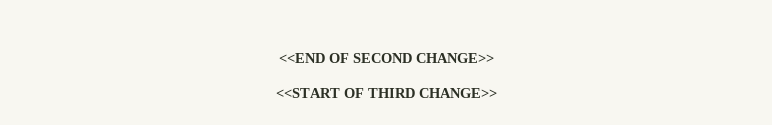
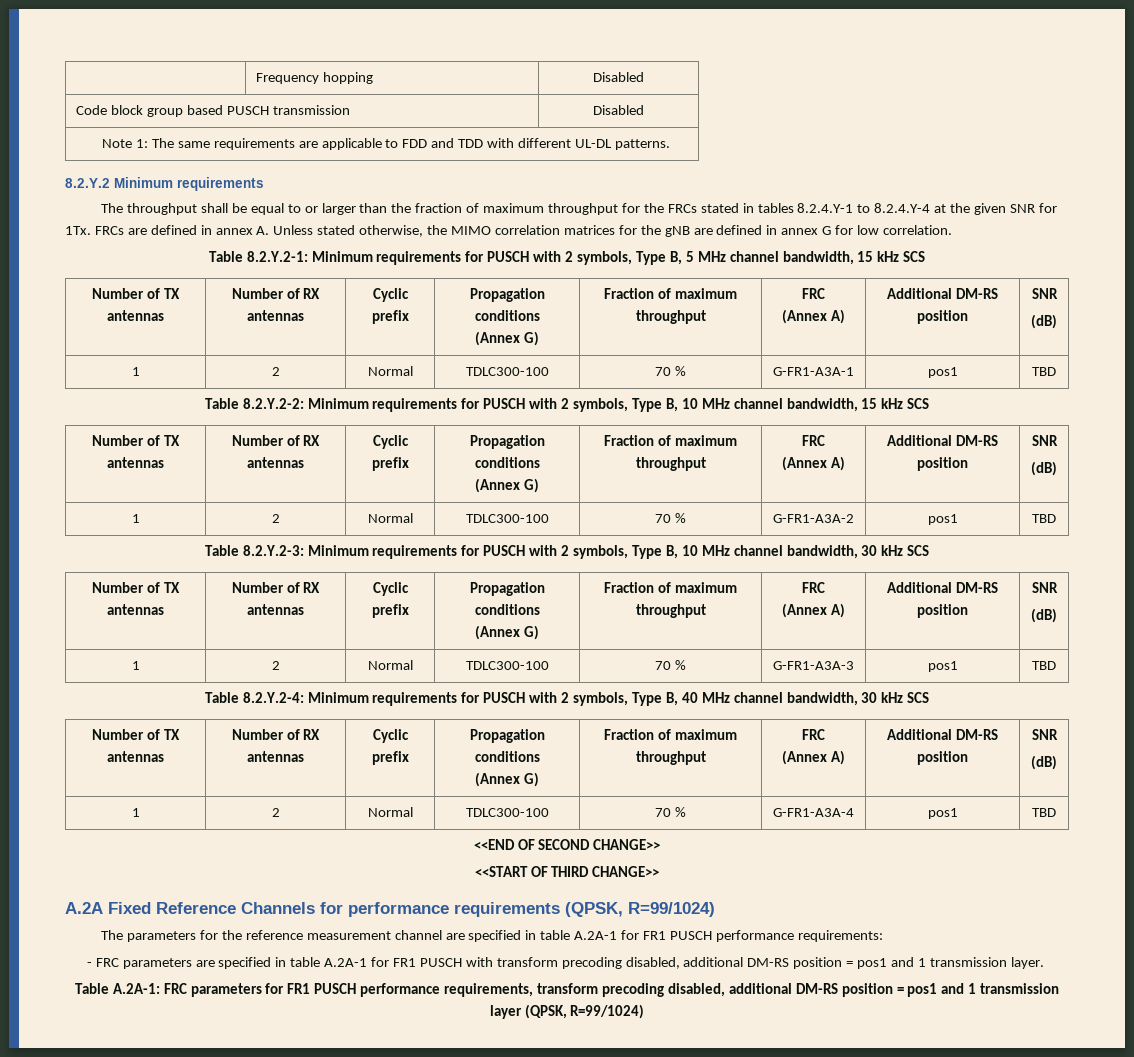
(278, 58) none -> [255,72,373,84] [593,72,644,82] [75,105,350,117] [593,105,644,115] [102,138,670,150] [65,177,264,191] [101,203,1057,215] [65,225,952,237] [208,251,926,265] [92,288,180,299] [107,310,164,321] [231,288,321,299] [247,310,304,321] [372,288,409,302] [371,310,409,324] [469,288,545,302] [474,310,540,321] [475,331,539,346] [604,288,737,299] [635,310,706,324] [802,288,825,299] [782,309,845,324] [887,288,998,299] [917,310,968,324] [1031,288,1058,299] [1031,314,1057,329] [131,367,140,376] [271,367,280,376] [367,366,413,376] [465,367,549,376] [655,366,686,376] [773,367,854,376] [927,367,958,378] [1032,367,1056,376] [204,398,930,412] [92,435,180,446] [107,457,164,468] [231,435,321,446] [247,457,304,468] [372,435,409,449] [371,457,409,471] [469,435,545,449] [474,457,540,468] [475,478,539,493] [604,435,737,446] [635,457,706,471] [802,435,825,446] [782,456,845,471] [887,435,998,446] [917,457,968,471] [1031,435,1058,446] [1031,461,1057,476] [131,514,140,523] [271,514,280,523] [367,513,413,523] [465,514,549,523] [655,513,686,523] [773,514,854,523] [927,514,958,525] [1032,514,1056,523] [204,545,930,559] [92,582,180,593] [107,604,164,615] [231,582,321,593] [247,604,304,615] [372,582,409,596] [371,604,409,618] [469,582,545,596] [474,604,540,615] [475,625,539,640] [604,582,737,593] [635,604,706,618] [802,582,825,593] [782,603,845,618] [887,582,998,593] [917,604,968,618] [1031,582,1058,593] [1031,608,1057,623] [131,661,140,670] [271,661,280,670] [367,660,413,670] [465,661,549,670] [655,660,686,670] [773,661,854,670] [927,661,958,672] [1032,661,1056,670] [204,692,930,706] [92,729,180,740] [107,751,164,762] [231,729,321,740] [247,751,304,762] [372,729,409,743] [371,751,409,765] [469,729,545,743] [474,751,540,762] [475,772,539,787] [604,729,737,740] [635,751,706,765] [802,729,825,740] [782,750,845,765] [887,729,998,740] [917,751,968,765] [1031,729,1058,740] [1031,755,1057,770] [131,808,140,817] [271,808,280,817] [367,807,413,817] [465,808,549,817] [655,807,686,817] [773,808,854,817] [927,808,958,819] [1032,808,1056,817] | Frequency hopping | Disabled // Code block group based PUSCH transmission | Disabled // Note 1: The same requirements are applicable to FDD and TDD with different UL-DL patterns. // 8.2.Y.2 Minimum requirements // The throughput shall be equal to or larger than the fraction of maximum throughput for the FRCs stated in tables 8.2.4.Y-1 to 8.2.4.Y-4 at the given SNR for 1Tx. FRCs are defined in annex A. Unless stated otherwise, the MIMO correlation matrices for the gNB are defined in annex G for low correlation. // Table 8.2.Y.2-1: Minimum requirements for PUSCH with 2 symbols, Type B, 5 MHz channel bandwidth, 15 kHz SCS // Number of TX antennas | Number of RX antennas | Cyclic prefix | Propagation conditions // (Annex G) | Fraction of maximum throughput | FRC // (Annex A) | Additional DM-RS position | SNR // (dB) // 1 | 2 | Normal | TDLC300-100 | 70 % | G-FR1-A3A-1 | pos1 | TBD // Table 8.2.Y.2-2: Minimum requirements for PUSCH with 2 symbols, Type B, 10 MHz channel bandwidth, 15 kHz SCS // Number of TX antennas | Number of RX antennas | Cyclic prefix | Propagation conditions // (Annex G) | Fraction of maximum throughput | FRC // (Annex A) | Additional DM-RS position | SNR // (dB) // 1 | 2 | Normal | TDLC300-100 | 70 % | G-FR1-A3A-2 | pos1 | TBD // Table 8.2.Y.2-3: Minimum requirements for PUSCH with 2 symbols, Type B, 10 MHz channel bandwidth, 30 kHz SCS // Number of TX antennas | Number of RX antennas | Cyclic prefix | Propagation conditions // (Annex G) | Fraction of maximum throughput | FRC // (Annex A) | Additional DM-RS position | SNR // (dB) // 1 | 2 | Normal | TDLC300-100 | 70 % | G-FR1-A3A-3 | pos1 | TBD // Table 8.2.Y.2-4: Minimum requirements for PUSCH with 2 symbols, Type B, 40 MHz channel bandwidth, 30 kHz SCS // Number of TX antennas | Number of RX antennas | Cyclic prefix | Propagation conditions // (Annex G) | Fraction of maximum throughput | FRC // (Annex A) | Additional DM-RS position | SNR // (dB) // 1 | 2 | Normal | TDLC300-100 | 70 % | G-FR1-A3A-4 | pos1 | TBD //
(497, 93) none -> [65,902,715,917] [101,930,883,942] [86,957,1044,969] [74,983,1060,997] [489,1004,645,1019] // A.2A Fixed Reference Channels for performance requirements (QPSK, R=99/1024) // The parameters for the reference measurement channel are specified in table A.2A-1 for FR1 PUSCH performance requirements: // - FRC parameters are specified in table A.2A-1 for FR1 PUSCH with transform precoding disabled, additional DM-RS position = pos1 and 1 transmission layer. // Table A.2A-1: FRC parameters for FR1 PUSCH performance requirements, transform precoding disabled, additional DM-RS position = pos1 and 1 transmission layer (QPSK, R=99/1024)

